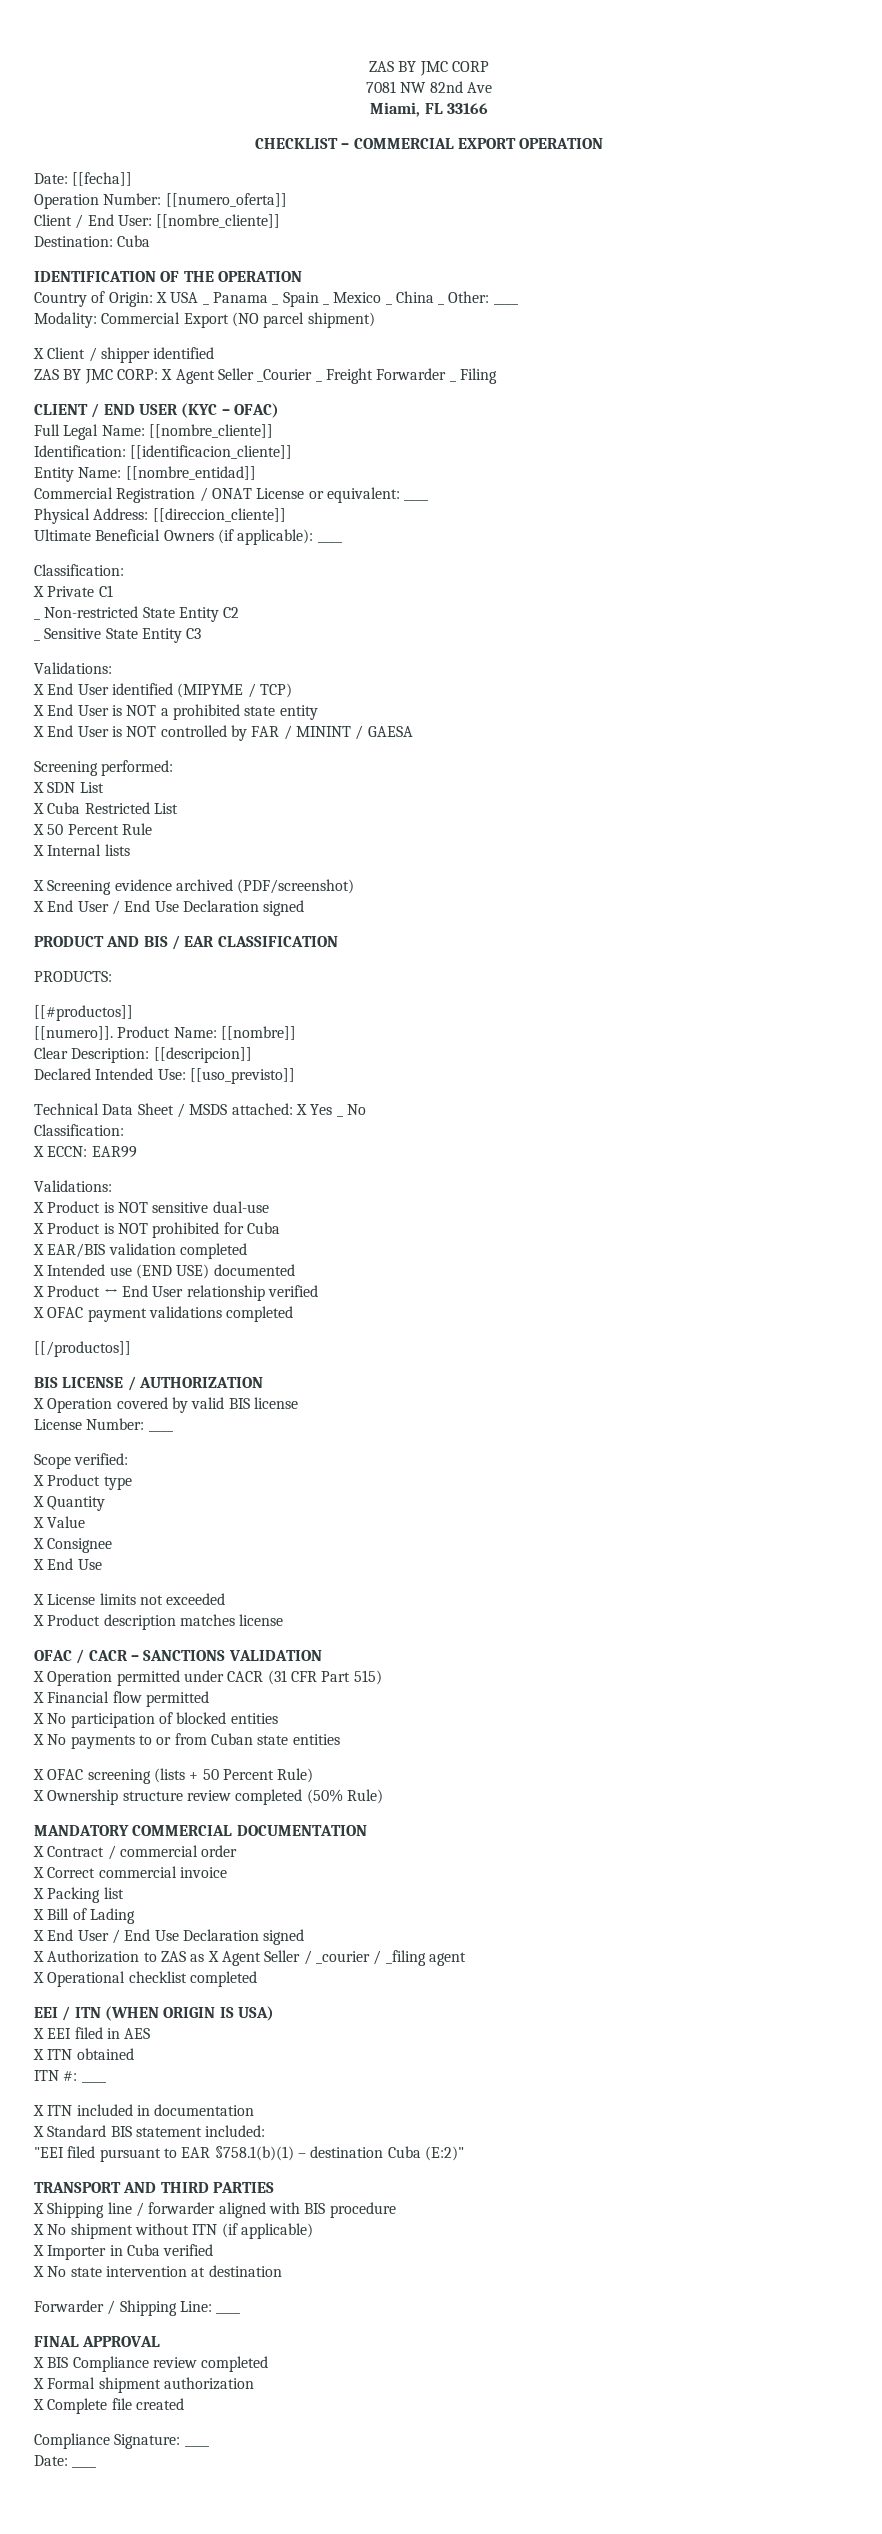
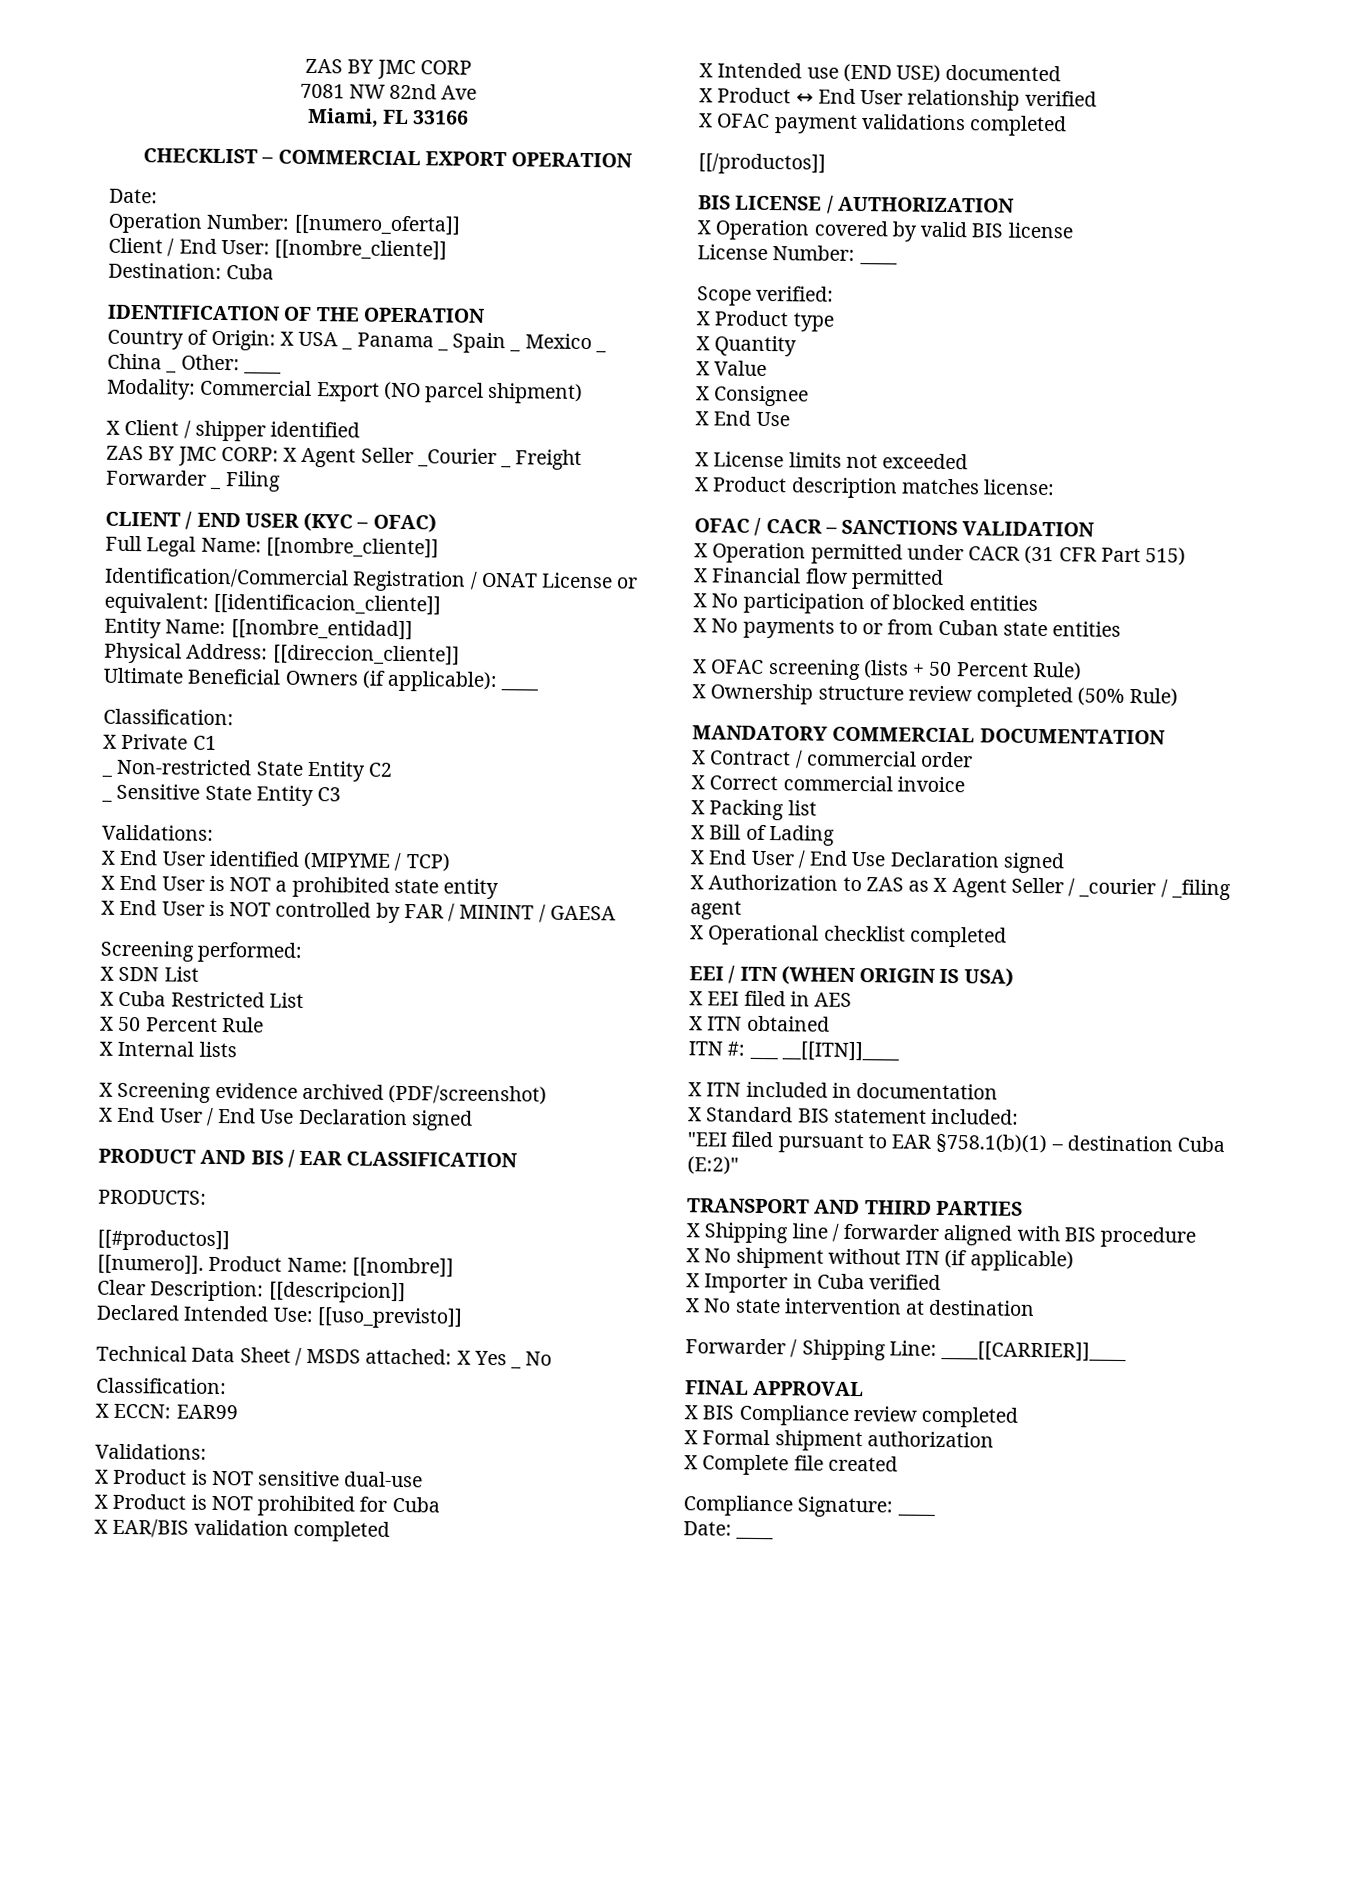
[72,172,133,186] [[fecha]] -> (158, 196) none
[34,445,293,459] [34,466,256,482] [34,487,113,499] Identification: [[identificacion_cliente]] // Entity Name: [[nombre_entidad]] // Commercial -> [104,567,349,589] Identification/Commercial
[404,499,429,501] ____ -> [213,593,442,616] [104,617,413,641] [[identificacion_cliente]] // Entity Name: [[nombre_entidad]]
[239,1614,284,1626] license -> [983,479,1056,496] license:
[81,2081,106,2083] ____ -> [748,1041,900,1062] ___ __[[ITN]]____
[216,2312,241,2314] ____ -> [940,1340,1128,1363] ____[[CARRIER]]____

